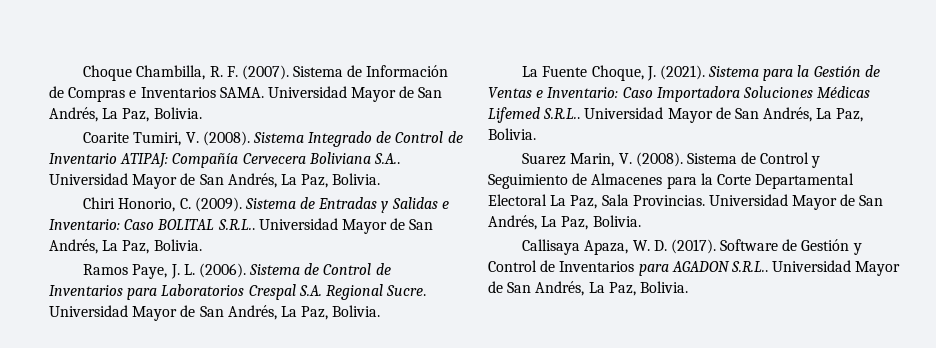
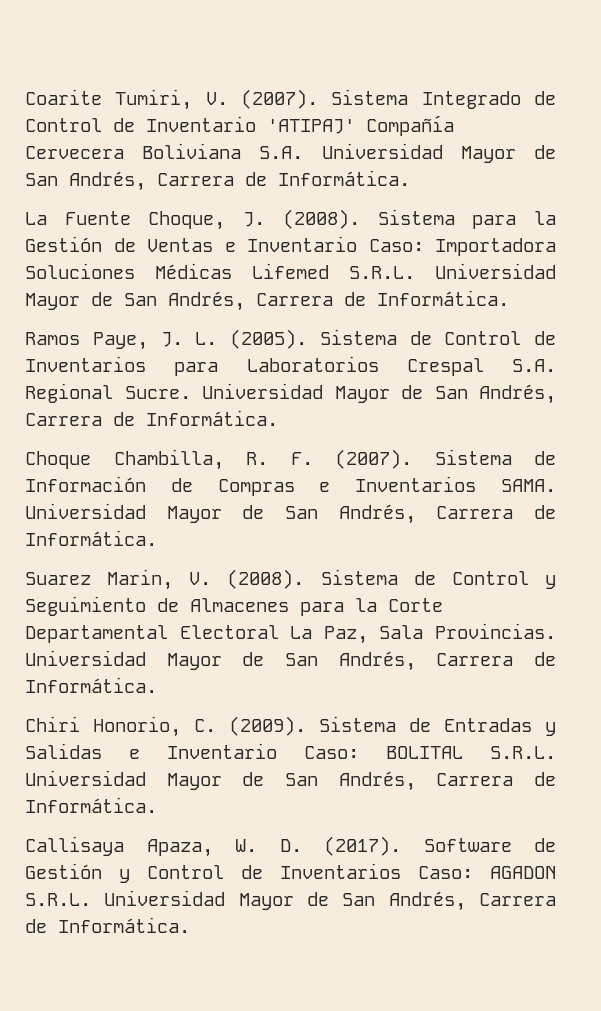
(83, 73) none -> [25,89,556,110] [25,115,454,136] [25,143,556,163] [25,170,410,191] [25,209,556,230] [25,236,556,256] [25,263,556,279] [25,290,509,311] [25,329,556,350] [25,356,556,376] [25,383,556,404] [25,410,278,426] Coarite Tumiri, V. (2007). Sistema Integrado de Control de Inventario 'ATIPAJ' Compañía Cervecera Boliviana S.A. Universidad Mayor de San Andrés, Carrera de Informática. // La Fuente Choque, J. (2008). Sistema para la Gestión de Ventas e Inventario Caso: Importadora Soluciones Médicas Lifemed S.R.L. Universidad Mayor de San Andrés, Carrera de Informática. // Ramos Paye, J. L. (2005). Sistema de Control de Inventarios para Laboratorios Crespal S.A. Regional Sucre. Universidad Mayor de San Andrés, Carrera de Informática. //
[102,107,202,122] [83,131,463,147] [49,152,400,168] [49,173,381,189] [83,197,449,213] [49,218,434,234] [49,239,202,254] [83,263,391,279] [49,284,427,300] [49,305,381,321] [522,65,880,81] [488,86,871,102] [488,107,864,123] [488,128,536,140] La Paz, Bolivia. // Coarite Tumiri, V. (2008). Sistema Integrado de Control de Inventario ATIPAJ: Compañía Cervecera Boliviana S.A.. Universidad Mayor de San Andrés, La Paz, Bolivia. // Chiri Honorio, C. (2009). Sistema de Entradas y Salidas e Inventario: Caso BOLITAL S.R.L.. Universidad Mayor de San Andrés, La Paz, Bolivia. // Ramos Paye, J. L. (2006). Sistema de Control de Inventarios para Laboratorios Crespal S.A. Regional Sucre. Universidad Mayor de San Andrés, La Paz, Bolivia. // La Fuente Choque, J. (2021). Sistema para la Gestión de Ventas e Inventario: Caso Importadora Soluciones Médicas Lifemed S.R.L.. Universidad Mayor de San Andrés, La Paz, Bolivia. -> [436,505,556,519] [25,530,157,546] Carrera de Informática.
[541,215,641,230] La Paz, Bolivia. -> [436,652,556,666] [25,677,157,693] [25,716,556,737] [25,743,556,759] [25,770,556,791] [25,797,157,813] Carrera de Informática. // Chiri Honorio, C. (2009). Sistema de Entradas y Salidas e Inventario Caso: BOLITAL S.R.L. Universidad Mayor de San Andrés, Carrera de Informática.
[638,260,901,276] [488,281,688,296] para AGADON S.R.L.. Universidad Mayor de San Andrés, La Paz, Bolivia. -> [418,866,556,879] [25,890,556,911] [25,917,190,933] Caso: AGADON S.R.L. Universidad Mayor de San Andrés, Carrera de Informática.

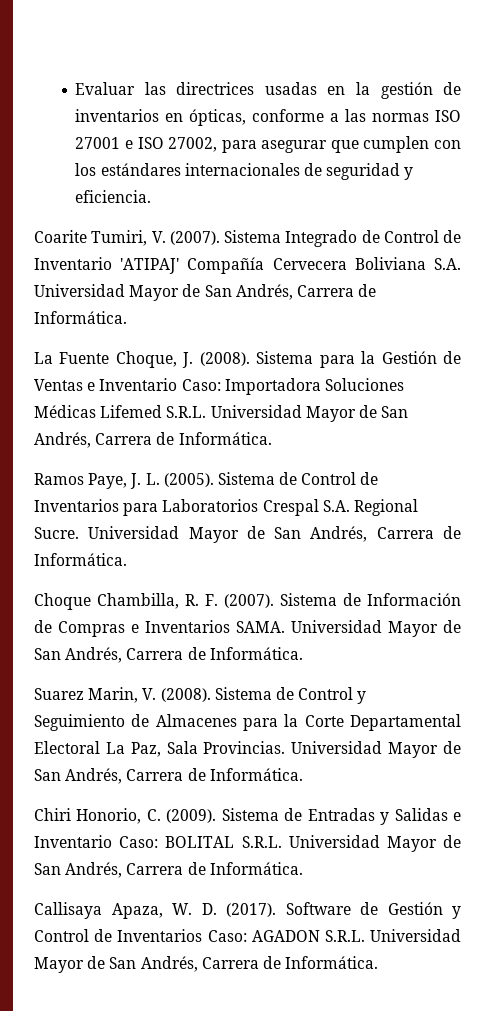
(25, 97) none -> [75,82,462,99] [75,109,461,126] [75,136,461,153] [75,163,414,180] [75,190,152,203] Evaluar las directrices usadas en la gestión de inventarios en ópticas, conforme a las normas ISO 27001 e ISO 27002, para asegurar que cumplen con los estándares internacionales de seguridad y eficiencia. //

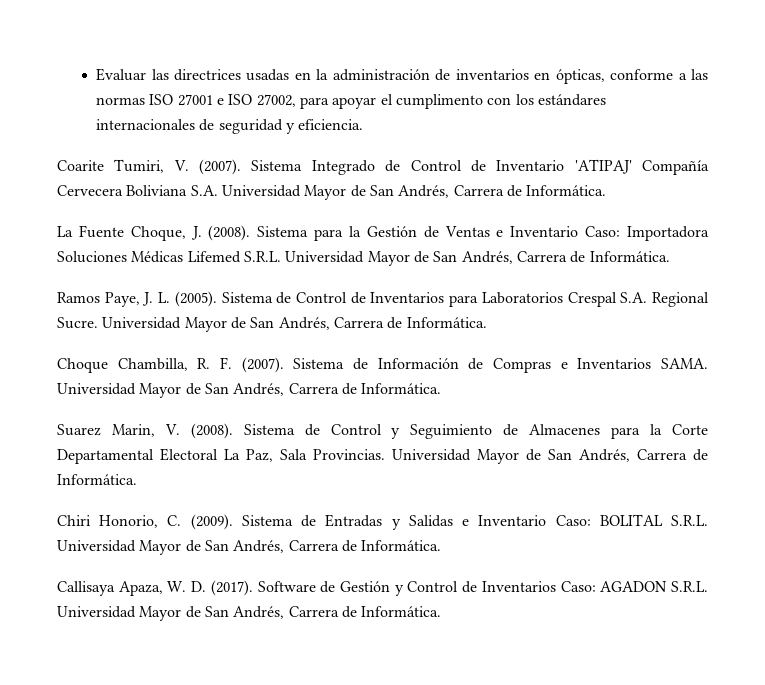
[380,82,433,99] gestión -> [332,69,430,81] administración
[261,136,430,153] asegurar que cumplen -> [332,94,483,109] apoyar el cumplimento

